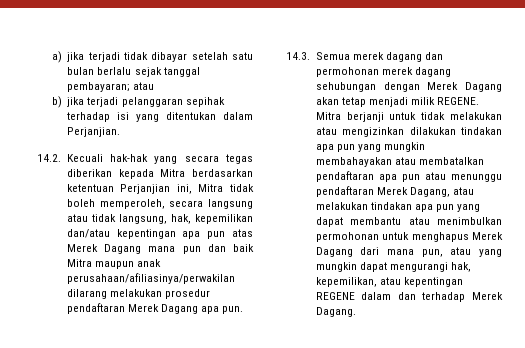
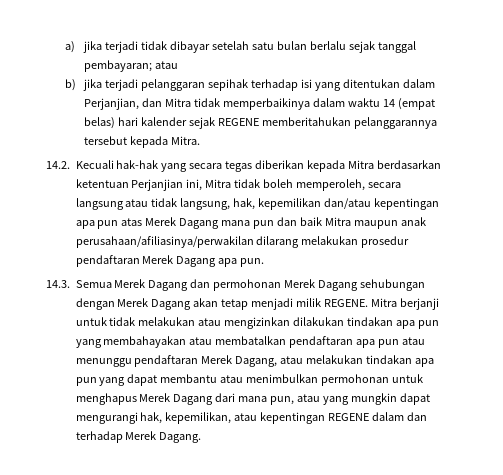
[67,127,121,137] Perjanjian. -> [84,98,435,110] [84,117,437,129] [84,136,200,148] Perjanjian, dan Mitra tidak memperbaikinya dalam waktu 14 (empat belas) hari kalender sejak REGENE memberitahukan pelanggarannya tersebut kepada Mitra.
[352,52,444,62] [315,67,451,77] merek dagang dan permohonan merek dagang -> [114,279,359,291] Merek Dagang dan permohonan Merek Dagang
[384,142,426,152] mungkin -> (102, 343) none

